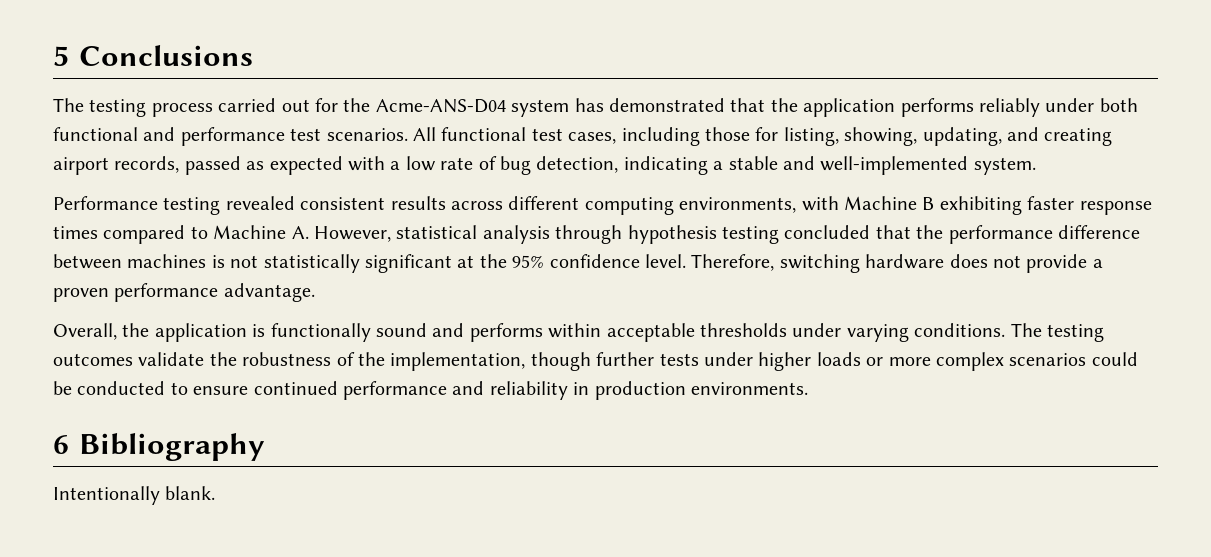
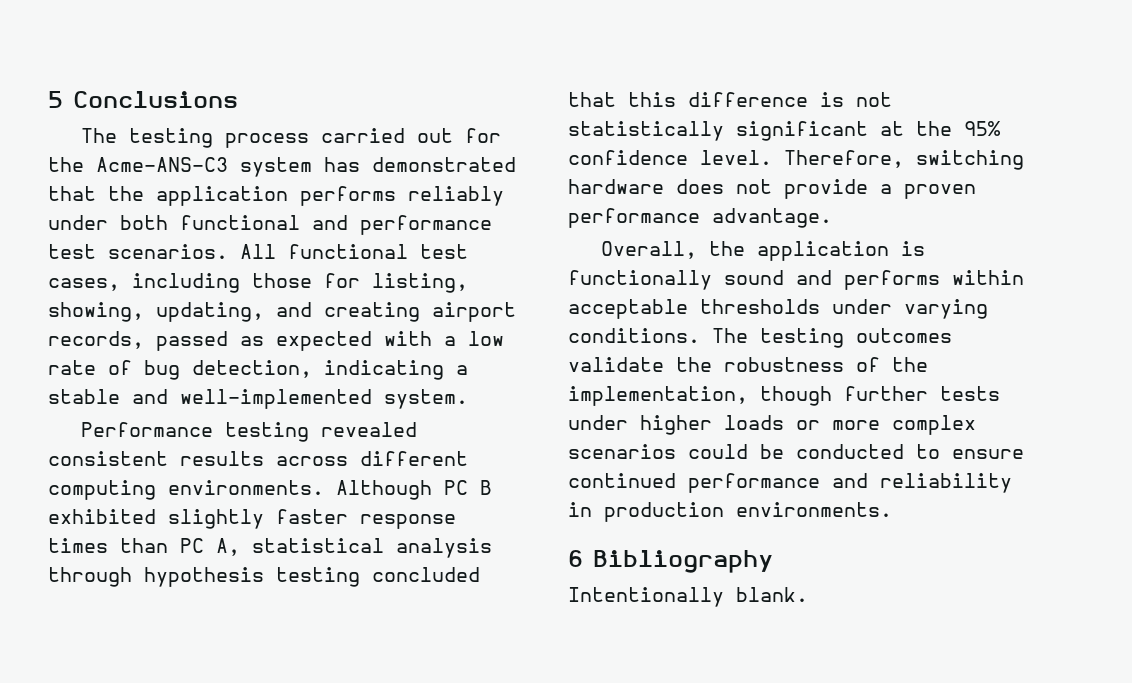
[375,99,506,113] Acme-ANS-D04 -> [96,157,228,172] Acme-ANS-C3
[679,196,1152,215] [53,225,391,244] environments, with Machine B exhibiting faster response times compared to Machine A. However, -> [168,480,492,500] [48,509,456,529] [48,538,240,556] environments. Although PC B exhibited slightly faster response times than PC A,
[916,225,1140,244] [53,254,207,269] the performance difference between machines -> [628,92,808,107] this difference

